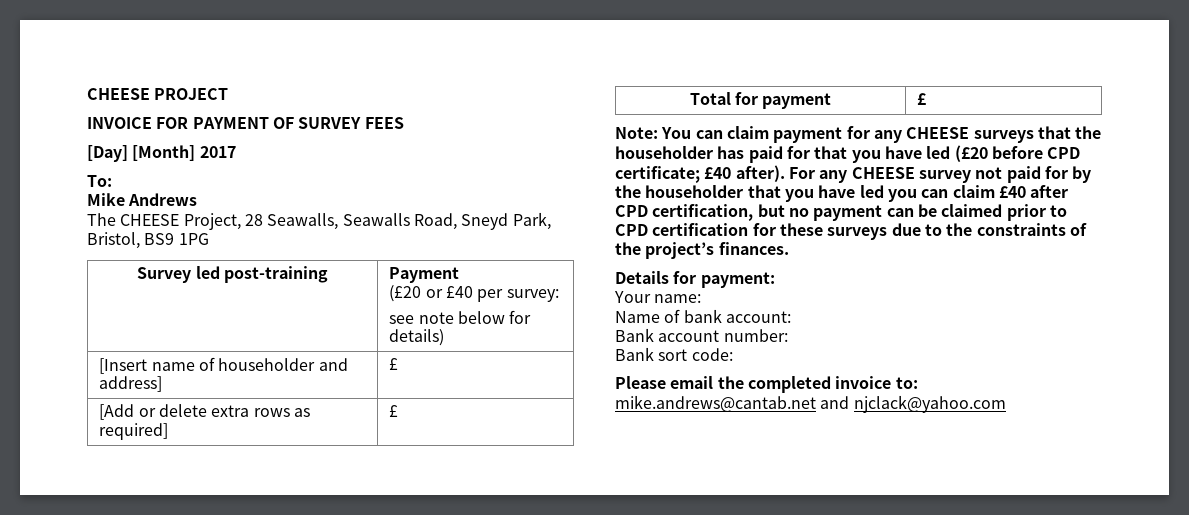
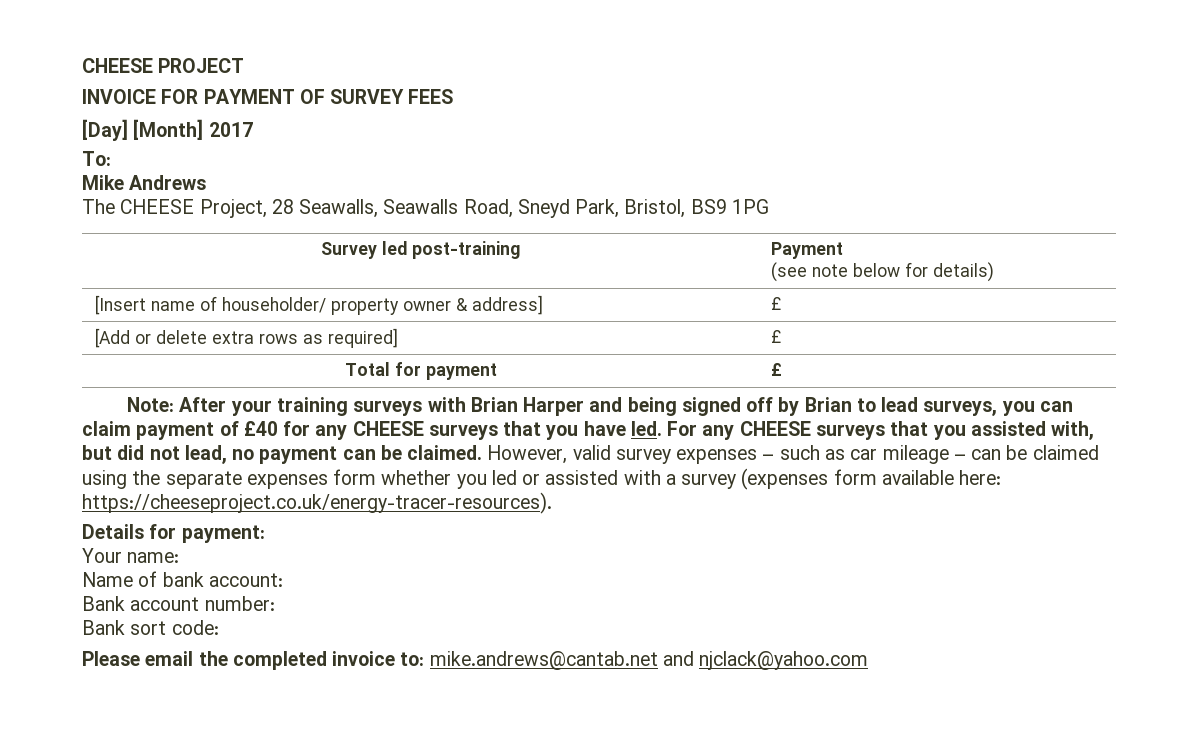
[389,285,559,302] [389,315,415,324] (£20 or £40 per survey: // see -> [770,262,807,282] (see
[218,358,348,371] householder and -> [221,297,468,315] householder/ property owner &
[661,127,692,139] You -> [179,397,1035,416] After your training surveys with Brian Harper and being signed off by Brian to lead surveys, you
(843, 135) none -> [219,421,278,436] of £40
[1075,126,1102,139] [615,145,1081,163] [615,165,1092,183] [615,185,1069,202] [615,204,1067,221] [615,223,1087,240] [615,242,789,259] the householder has paid for that you have led (£20 before CPD certificate; £40 after). For any CHEESE survey not paid for by the householder that you have led you can claim £40 after CPD certification, but no payment can be claimed prior to CPD certification for these surveys due to the constraints of the project’s finances. -> [545,421,1095,440] [82,445,1099,464] [82,468,1002,490] [82,492,552,514] you have led. For any CHEESE surveys that you assisted with, but did not lead, no payment can be claimed. However, valid survey expenses – such as car mileage – can be claimed using the separate expenses form whether you led or assisted with a survey (expenses form available here: https://cheeseproject.co.uk/energy-tracer-resources).

